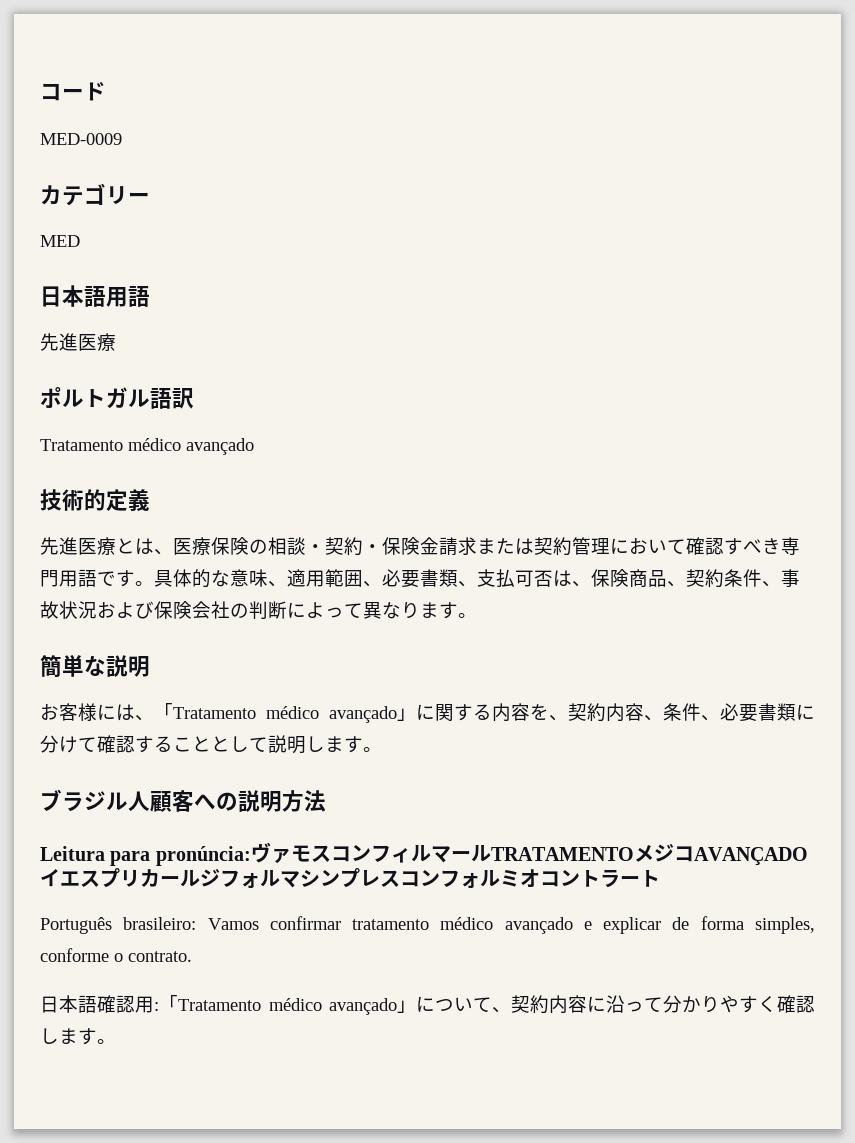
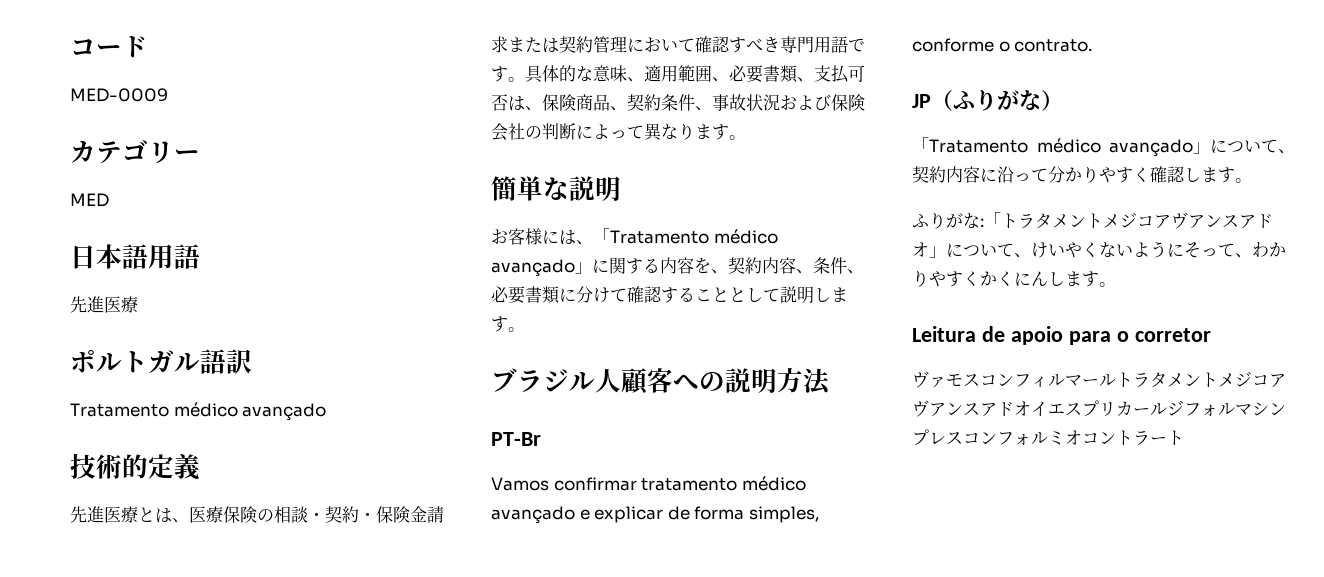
[40,846,251,866] Leitura para pronúncia: -> [491,432,541,446] [491,476,806,491] [491,506,819,524] [912,38,1093,52] [912,89,1063,111] [912,137,1295,157] [912,166,1252,183] [912,212,1273,229] [912,241,1286,258] [912,270,1116,287] [912,326,1211,345] PT-Br // Vamos confirmar tratamento médico avançado e explicar de forma simples, conforme o contrato. // JP（ふりがな） // 「Tratamento médico avançado」について、契約内容に沿って分かりやすく確認します。 // ふりがな:「トラタメントメジコアヴアンスアドオ」について、けいやくないようにそって、わかりやすくかくにんします。 // Leitura de apoio para o corretor //
[490,844,808,866] TRATAMENTOメジコAVANÇADO -> [1116,371,1286,388] [912,400,1031,417] トラタメントメジコアヴアンスアドオ
[40,916,815,934] [40,948,192,962] [40,995,815,1015] [40,1028,116,1045] // Português brasileiro: Vamos confirmar tratamento médico avançado e explicar de forma simples, conforme o contrato. // 日本語確認用:「Tratamento médico avançado」について、契約内容に沿って分かりやすく確認します。 -> (1184, 438) none

